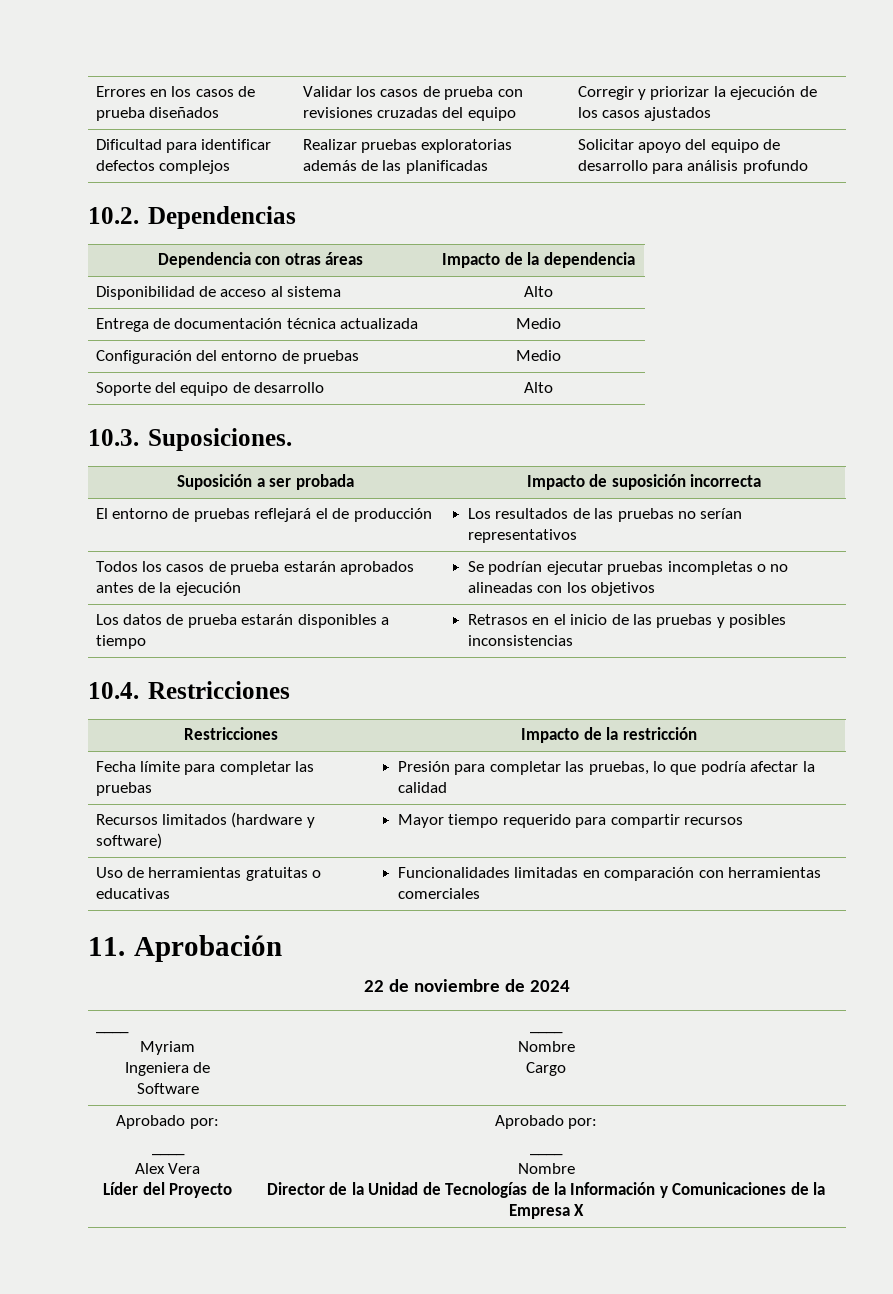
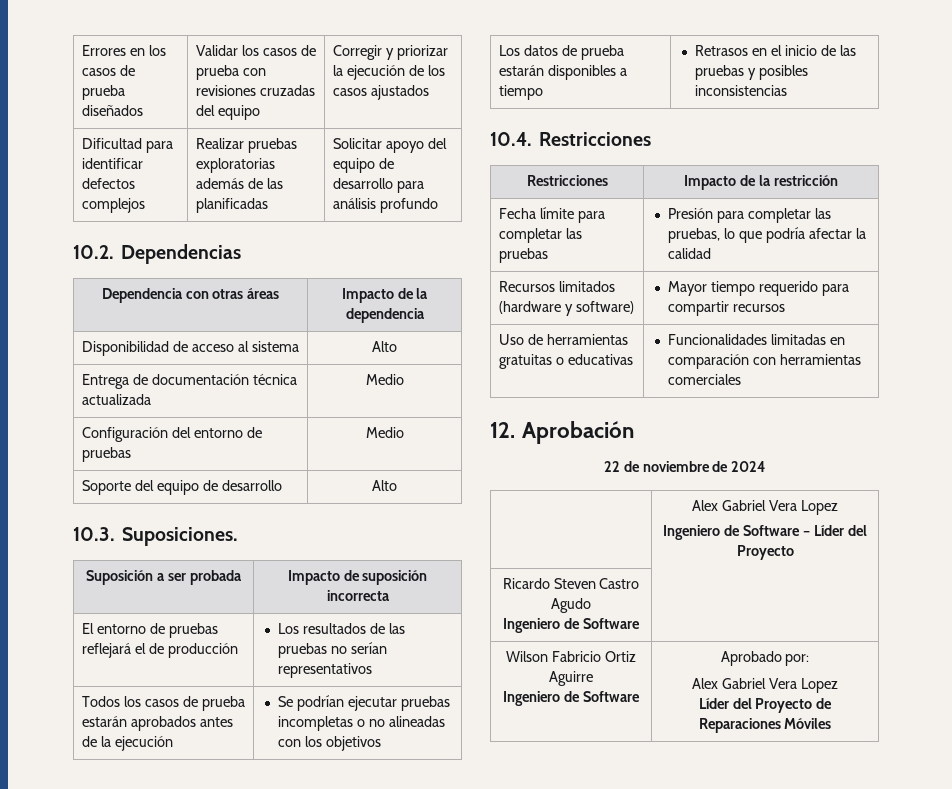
[88,937,125,956] 11. -> [490,422,515,438] 12.
[95,1031,129,1034] [140,1041,195,1055] [124,1062,211,1076] [136,1083,199,1094] [530,1031,563,1034] [517,1041,575,1052] [526,1062,566,1076] [116,1115,219,1129] [151,1153,185,1156] [134,1163,201,1174] [103,1182,232,1198] [494,1115,598,1129] [530,1153,563,1156] [517,1163,575,1174] [266,1182,826,1198] [508,1204,585,1219] ____ // Myriam // Ingeniera de Software | ____ // Nombre // Cargo // Aprobado por: // ____ // Alex Vera // Líder del Proyecto | Aprobado por: // ____ // Nombre // Director de la Unidad de Tecnologías de la Información y Comunicaciones de la Empresa X -> [692,500,838,515] [663,525,867,540] [736,545,794,560] [502,578,640,589] [551,598,591,613] [503,618,640,633] [506,651,636,662] [549,671,593,686] [503,691,640,706] [720,651,810,666] [692,678,838,693] [698,698,833,713] [698,718,832,733] | Alex Gabriel Vera Lopez // Ingeniero de Software – Líder del Proyecto // Ricardo Steven Castro Agudo // Ingeniero de Software | // Wilson Fabricio Ortiz Aguirre // Ingeniero de Software | Aprobado por: // Alex Gabriel Vera Lopez // Líder del Proyecto de Reparaciones Móviles

